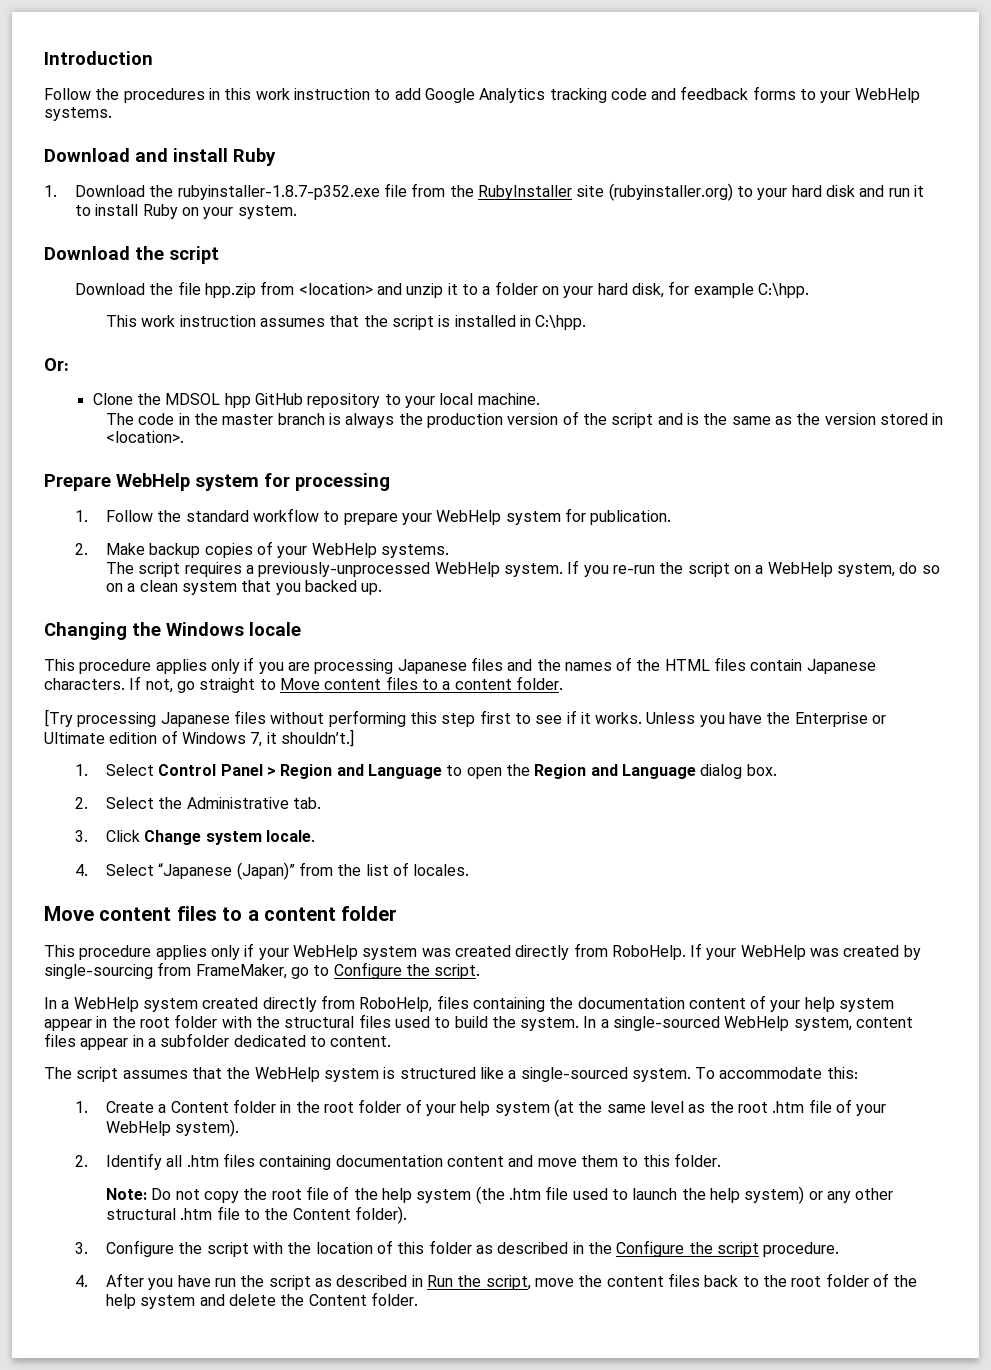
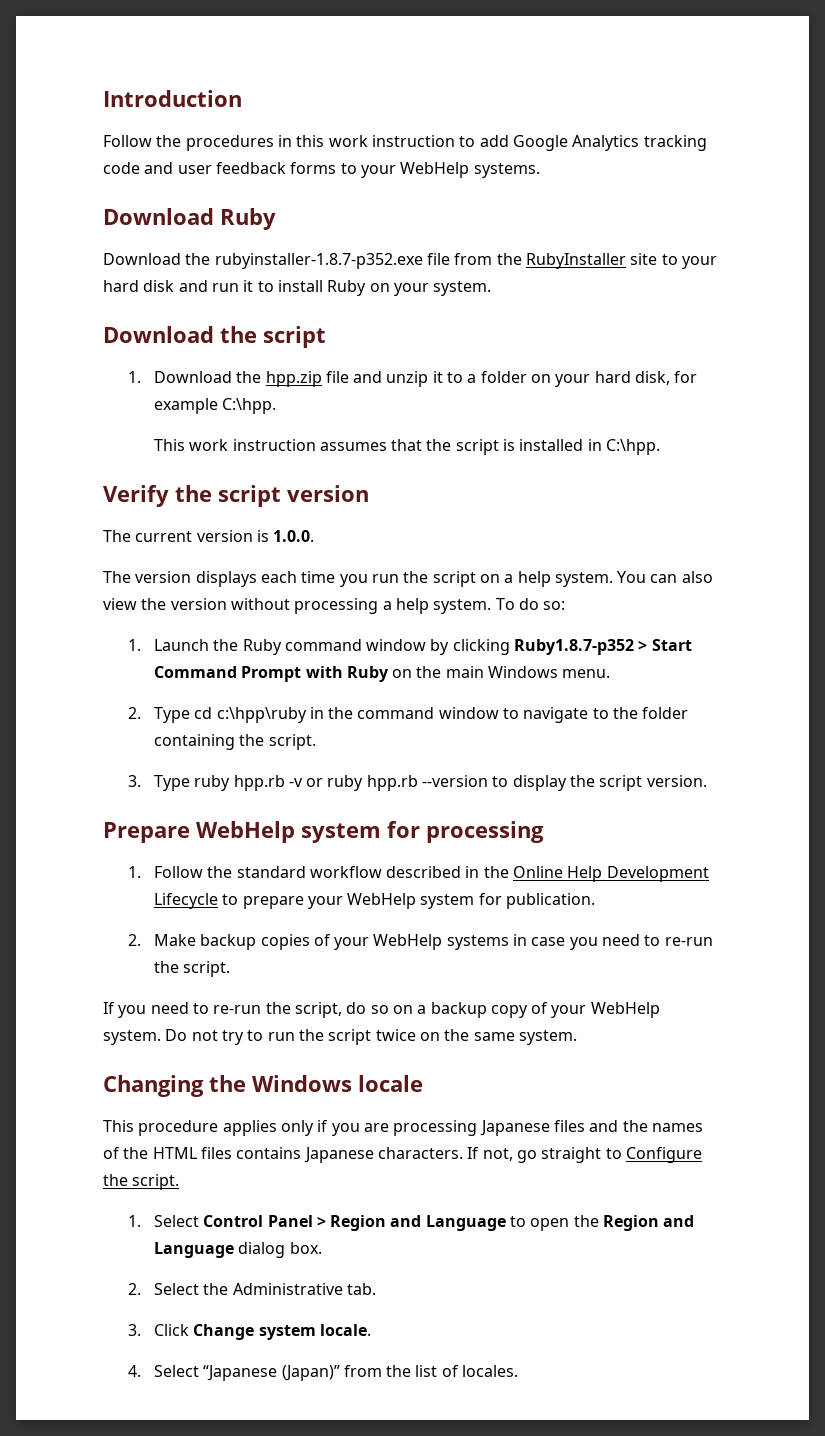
(677, 94) none -> [177,165,212,174] user
[135,148,228,162] and install -> (214, 216) none
[44,185,57,197] 1. -> (276, 219) none
[608,183,733,201] (rubyinstaller.org) -> (658, 259) none
[75,281,373,298] Download the file hpp.zip from <location> -> [128,371,349,387] 1. Download the hpp.zip file
[44,358,69,371] [92,393,540,408] [106,411,944,428] [106,431,185,443] Or: // Clone the MDSOL hpp GitHub repository to your local machine. // The code in the master branch is always the production version of the script and is the same as the version stored in <location>. -> [103,485,369,507] [103,530,315,542] [103,571,713,587] [103,598,566,614] [128,639,692,655] [153,666,611,682] [128,707,689,723] [153,734,316,750] [128,775,707,791] Verify the script version // The current version is 1.0.0. // The version displays each time you run the script on a help system. You can also view the version without processing a help system. To do so: // 1. Launch the Ruby command window by clicking Ruby1.8.7-p352 > Start Command Prompt with Ruby on the main Windows menu. // 2. Type cd c:\hpp\ruby in the command window to navigate to the folder containing the script. // 3. Type ruby hpp.rb -v or ruby hpp.rb --version to display the script version.
(320, 515) none -> [386,866,709,882] [153,893,218,909] described in the Online Help Development Lifecycle
[381,544,450,558] [106,560,940,577] [106,580,383,595] systems. // The script requires a previously-unprocessed WebHelp system. If you re-run the script on a WebHelp system, do so on a clean system that you backed up. -> [446,934,713,950] [153,961,231,977] [103,1002,660,1018] [103,1029,577,1045] systems in case you need to re-run the script. // If you need to re-run the script, do so on a backup copy of your WebHelp system. Do not try to run the script twice on the same system.
[750,659,803,671] contain -> [236,1147,302,1159] contains
[279,676,563,690] [44,709,887,727] [44,729,354,747] Move content files to a content folder. // [Try processing Japanese files without performing this step first to see if it works. Unless you have the Enterprise or Ultimate edition of Windows 7, it shouldn’t.] -> [625,1147,702,1163] [103,1174,180,1190] Configure the script.
[44,906,398,921] [44,943,921,960] [44,962,481,979] [44,995,895,1012] [44,1014,914,1031] [44,1033,392,1050] [44,1067,858,1082] [75,1099,887,1117] [106,1119,240,1137] [75,1153,721,1170] [106,1186,894,1204] [106,1206,408,1224] [75,1240,840,1257] [75,1273,918,1290] [106,1292,419,1309] // Move content files to a content folder // This procedure applies only if your WebHelp system was created directly from RoboHelp. If your WebHelp was created by single-sourcing from FrameMaker, go to Configure the script. // In a WebHelp system created directly from RoboHelp, files containing the documentation content of your help system appear in the root folder with the structural files used to build the system. In a single-sourced WebHelp system, content files appear in a subfolder dedicated to content. // The script assumes that the WebHelp system is structured like a single-sourced system. To accommodate this: // 1. Create a Content folder in the root folder of your help system (at the same level as the root .htm file of your WebHelp system). // 2. Identify all .htm files containing documentation content and move them to this folder. // Note: Do not copy the root file of the help system (the .htm file used to launch the help system) or any other structural .htm file to the Content folder). // 3. Configure the script with the location of this folder as described in the Configure the script procedure. // 4. After you have run the script as described in Run the script, move the content files back to the root folder of the help system and delete the Content folder. -> (519, 1371) none

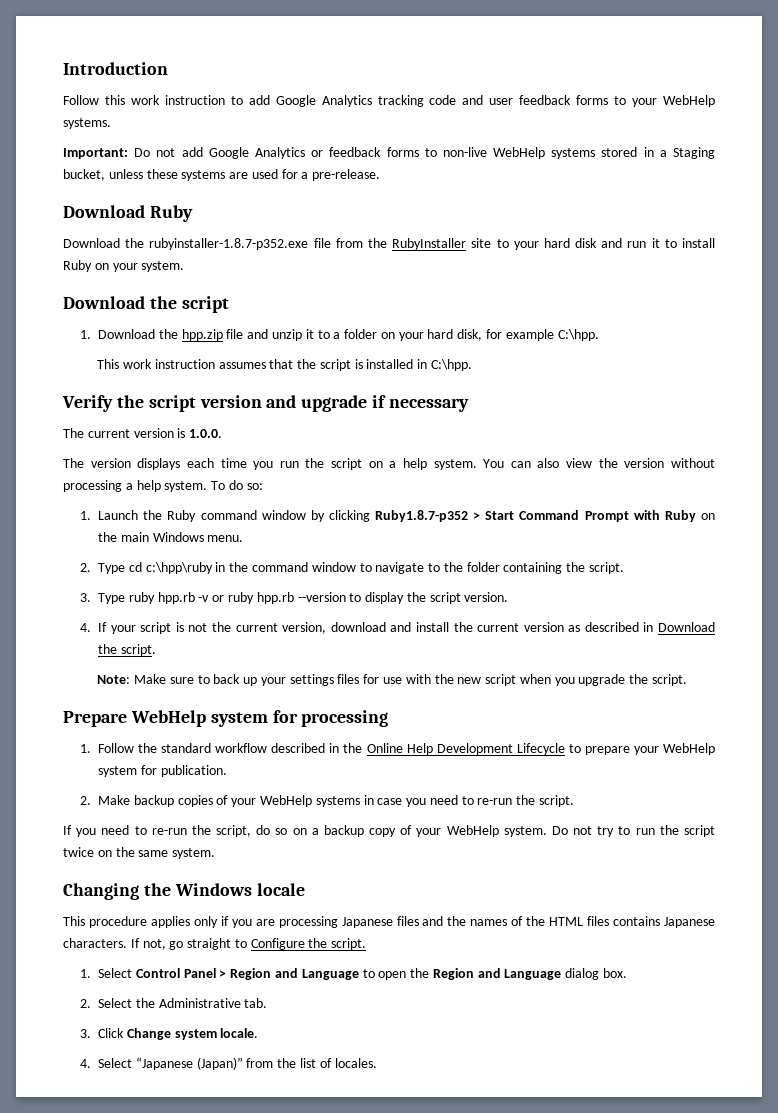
[156,135,292,151] the procedures in -> (99, 100) none
(540, 170) none -> [63,147,715,159] [63,169,381,181] // Important: Do not add Google Analytics or feedback forms to non-live WebHelp systems stored in a Staging bucket, unless these systems are used for a pre-release.
(369, 493) none -> [266,395,470,412] and upgrade if necessary
(707, 781) none -> [80,622,716,634] [98,644,156,656] [97,674,688,686] // 4. If your script is not the current version, download and install the current version as described in Download the script. // Note: Make sure to back up your settings files for use with the new script when you upgrade the script.

